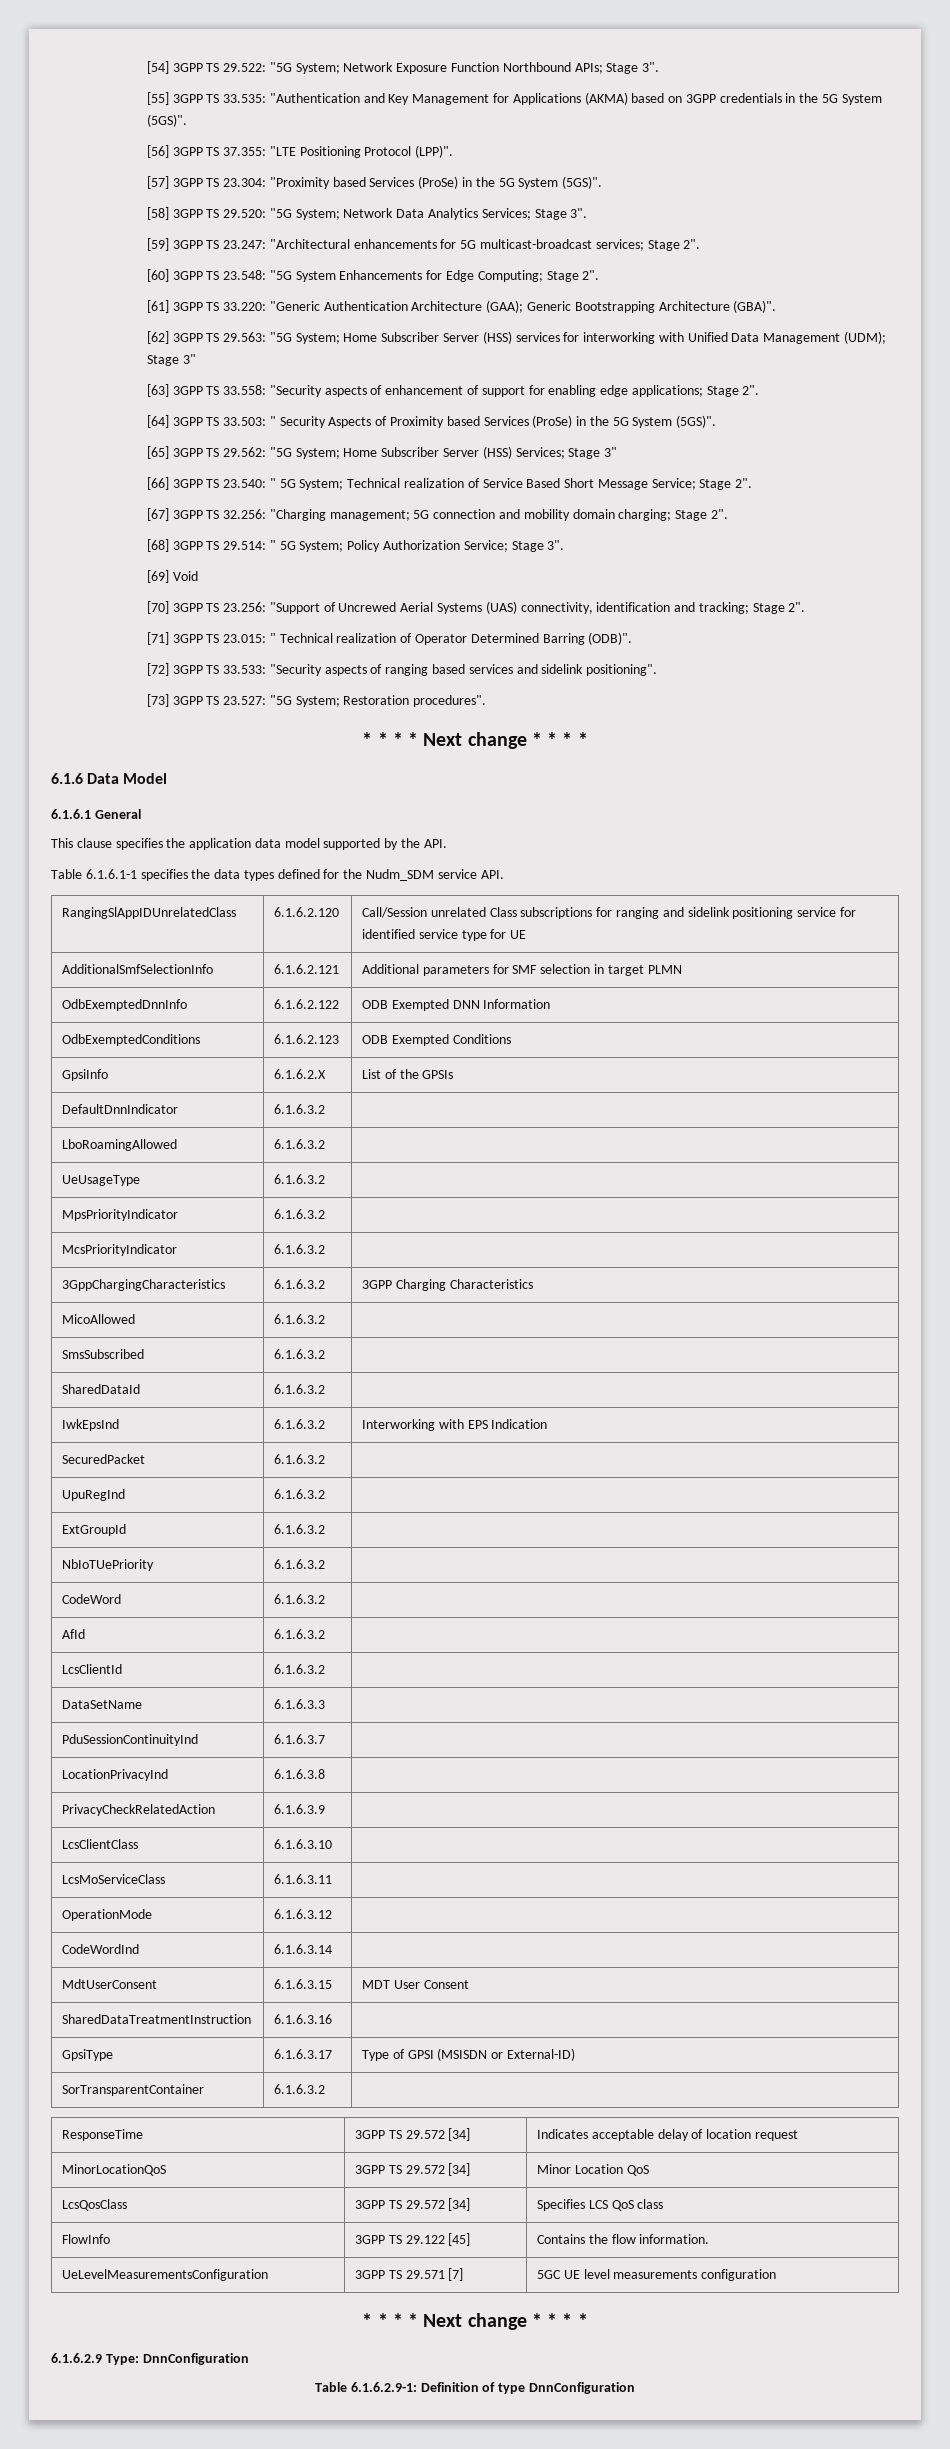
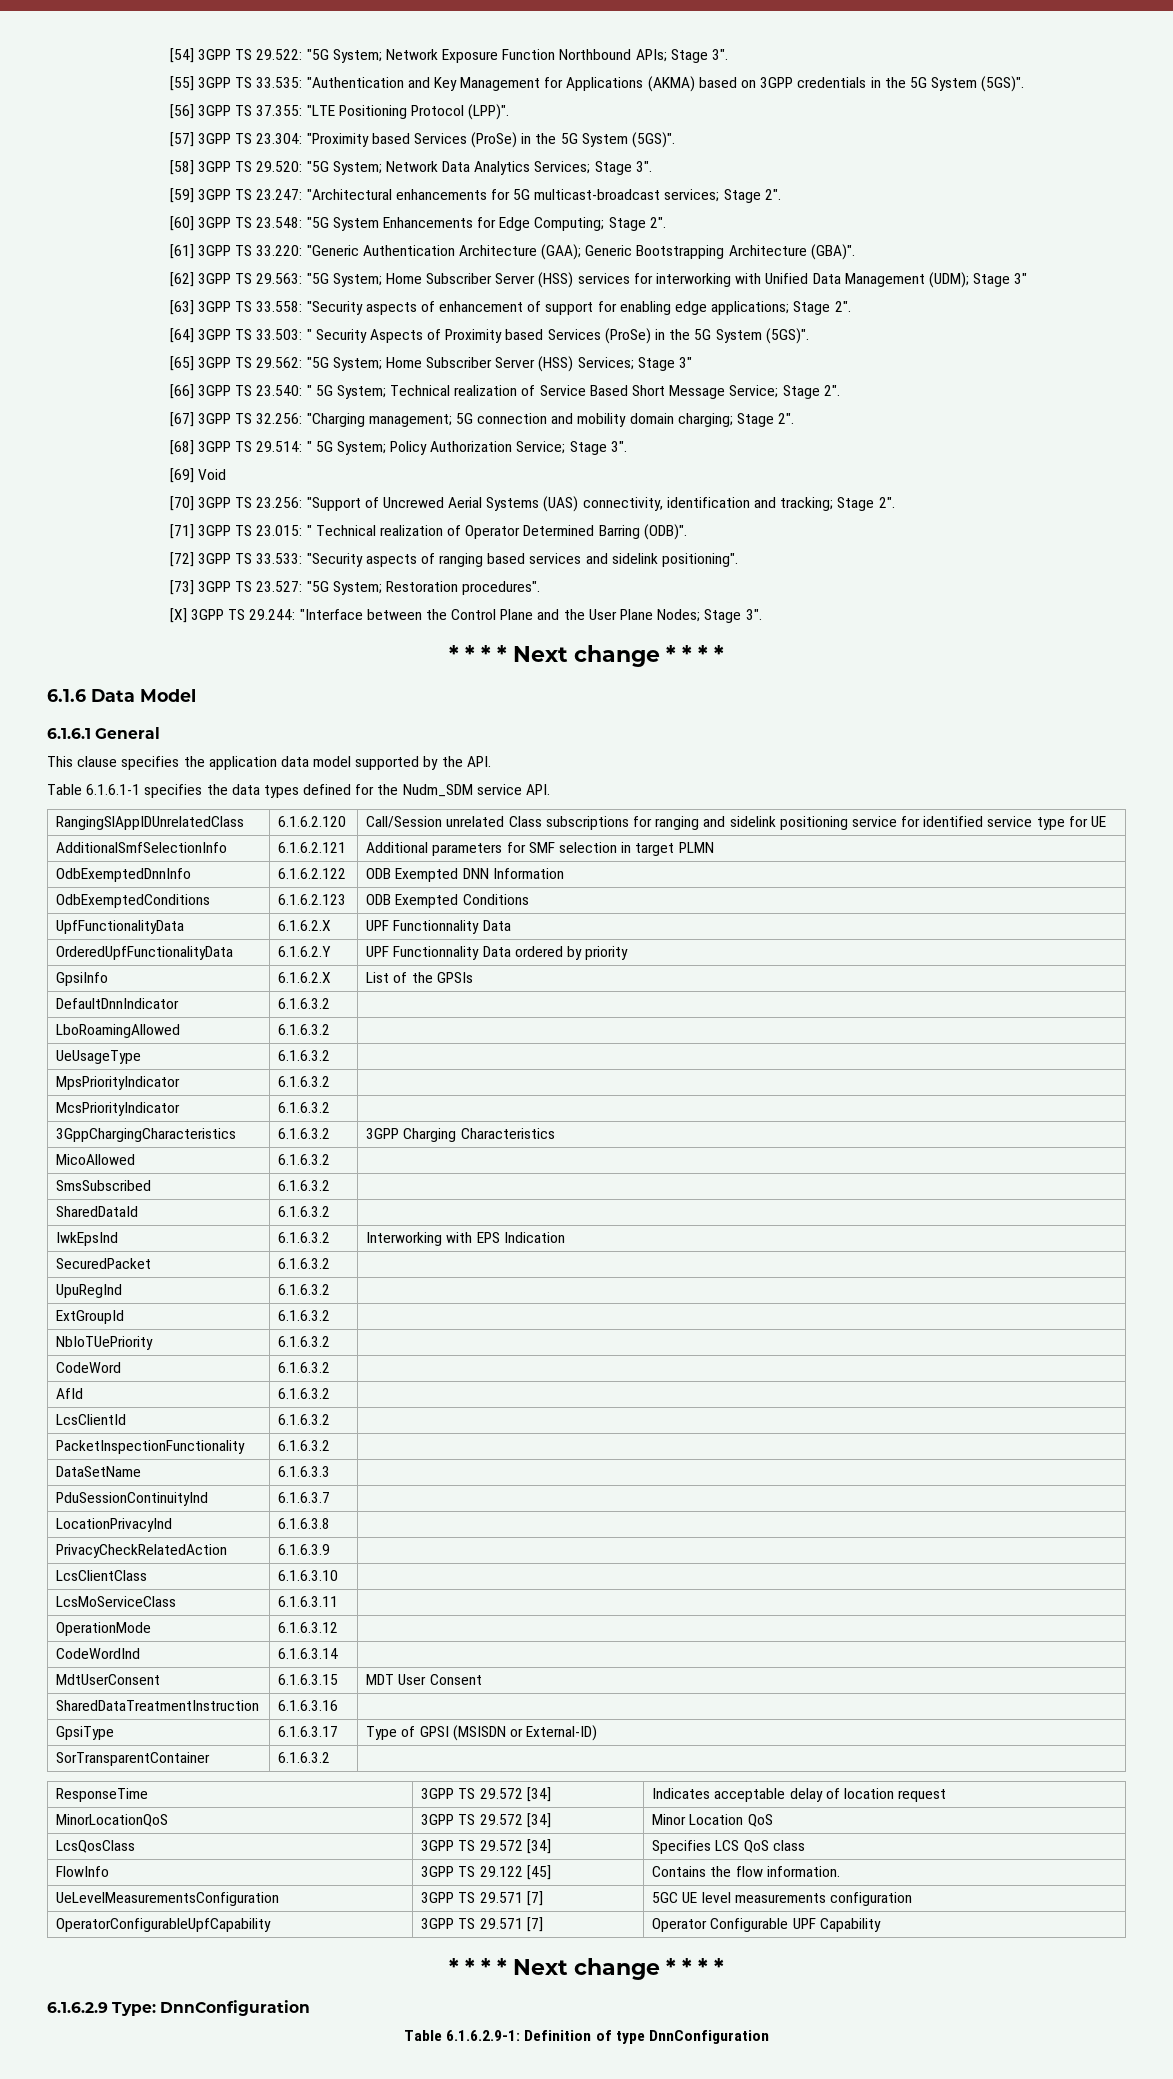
(487, 701) none -> [169,608,762,623] // [X] 3GPP TS 29.244: "Interface between the Control Plane and the User Plane Nodes; Stage 3".
(511, 1039) none -> [56,920,185,934] [278,920,332,931] [366,920,511,934] [56,946,234,960] [278,946,332,957] [366,946,629,960] // UpfFunctionalityData | 6.1.6.2.X | UPF Functionnality Data // OrderedUpfFunctionalityData | 6.1.6.2.Y | UPF Functionnality Data ordered by priority
(326, 1669) none -> [56,1440,246,1454] [278,1440,331,1451] // PacketInspectionFunctionality | 6.1.6.3.2 |
(777, 2275) none -> [56,1918,272,1932] [421,1917,543,1932] [652,1918,881,1932] // OperatorConfigurableUpfCapability | 3GPP TS 29.571 [7] | Operator Configurable UPF Capability

